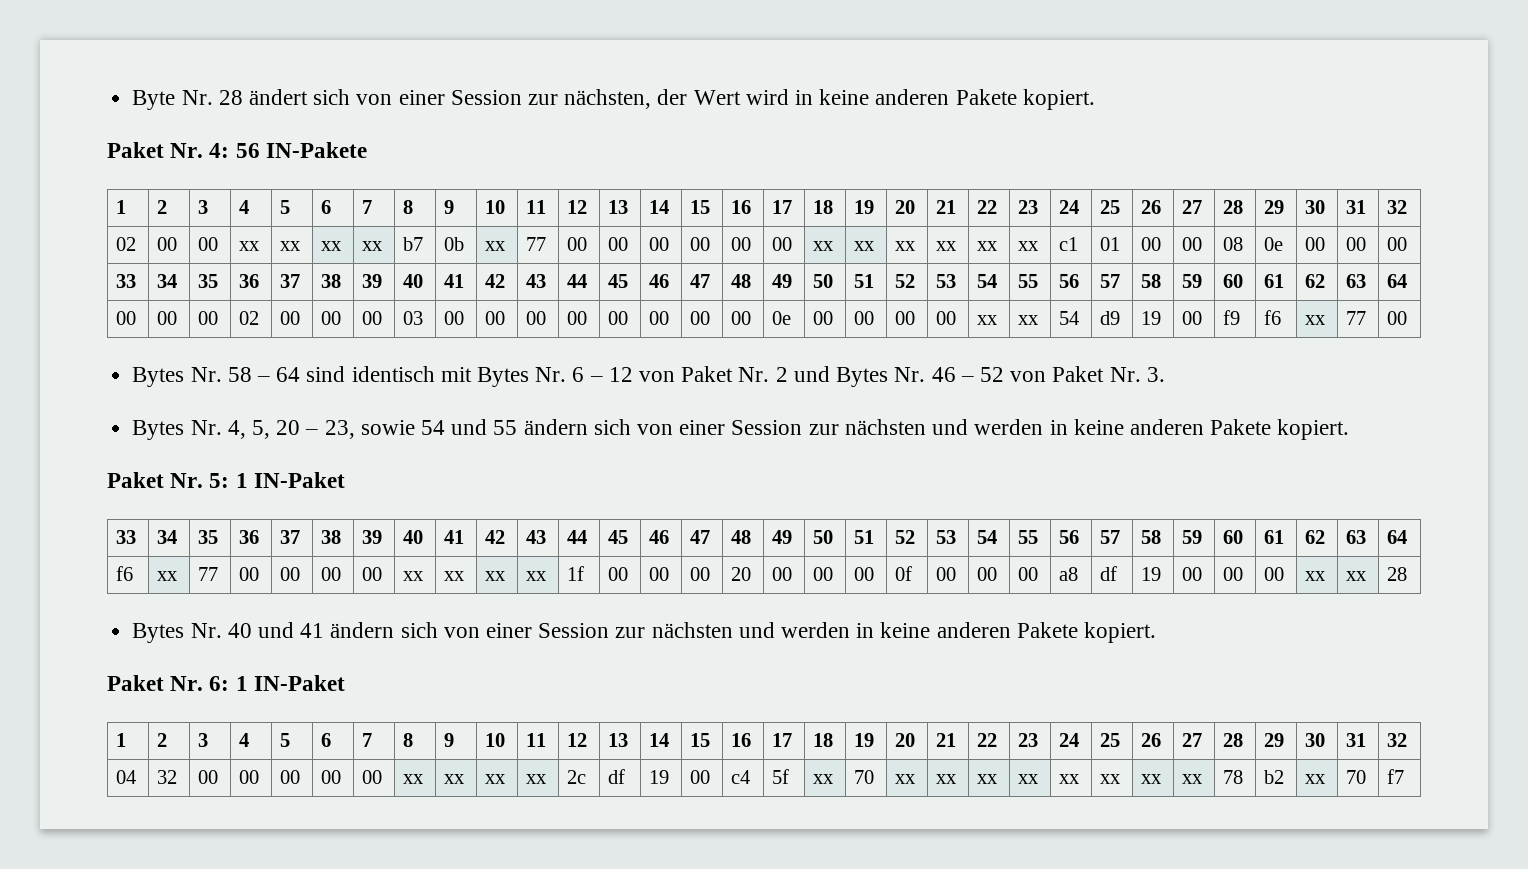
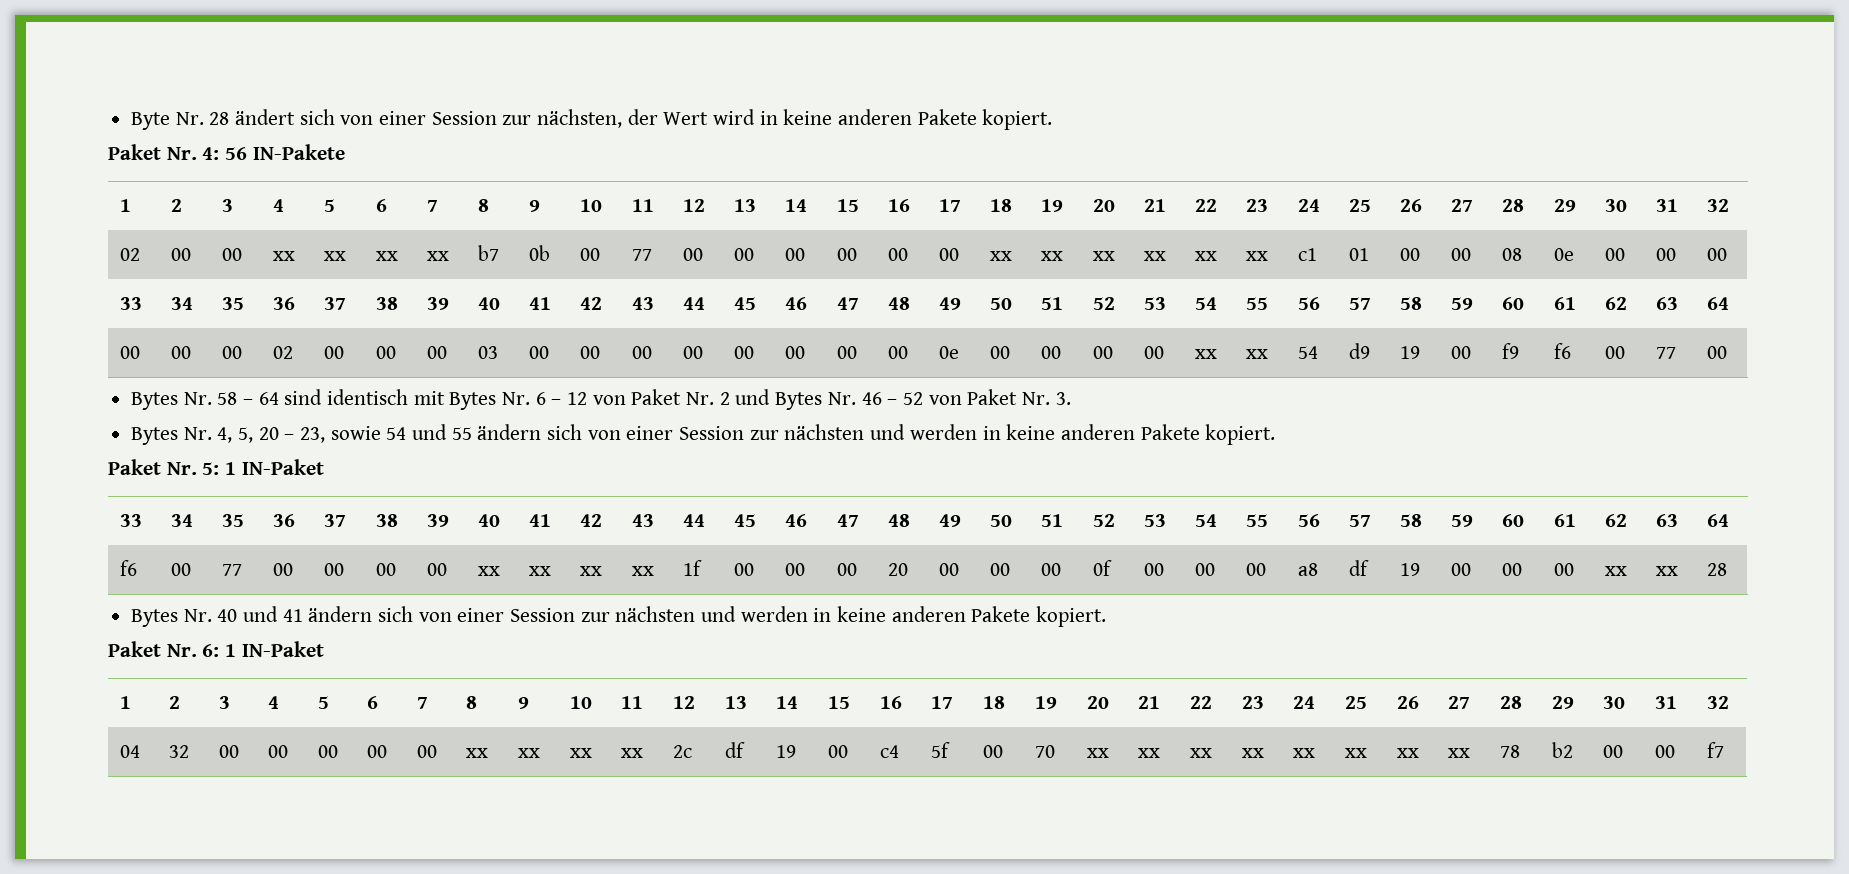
[485,241,506,251] xx -> [580,248,601,261] 00
[1305,315,1326,325] xx -> [1605,346,1626,359] 00
[157,571,178,581] xx -> [171,563,192,576] 00
[813,774,834,784] xx -> [983,745,1004,758] 00
[1305,774,1326,784] [1346,770,1367,784] xx | 70 -> [1603,745,1624,758] [1655,745,1676,758] 00 | 00

